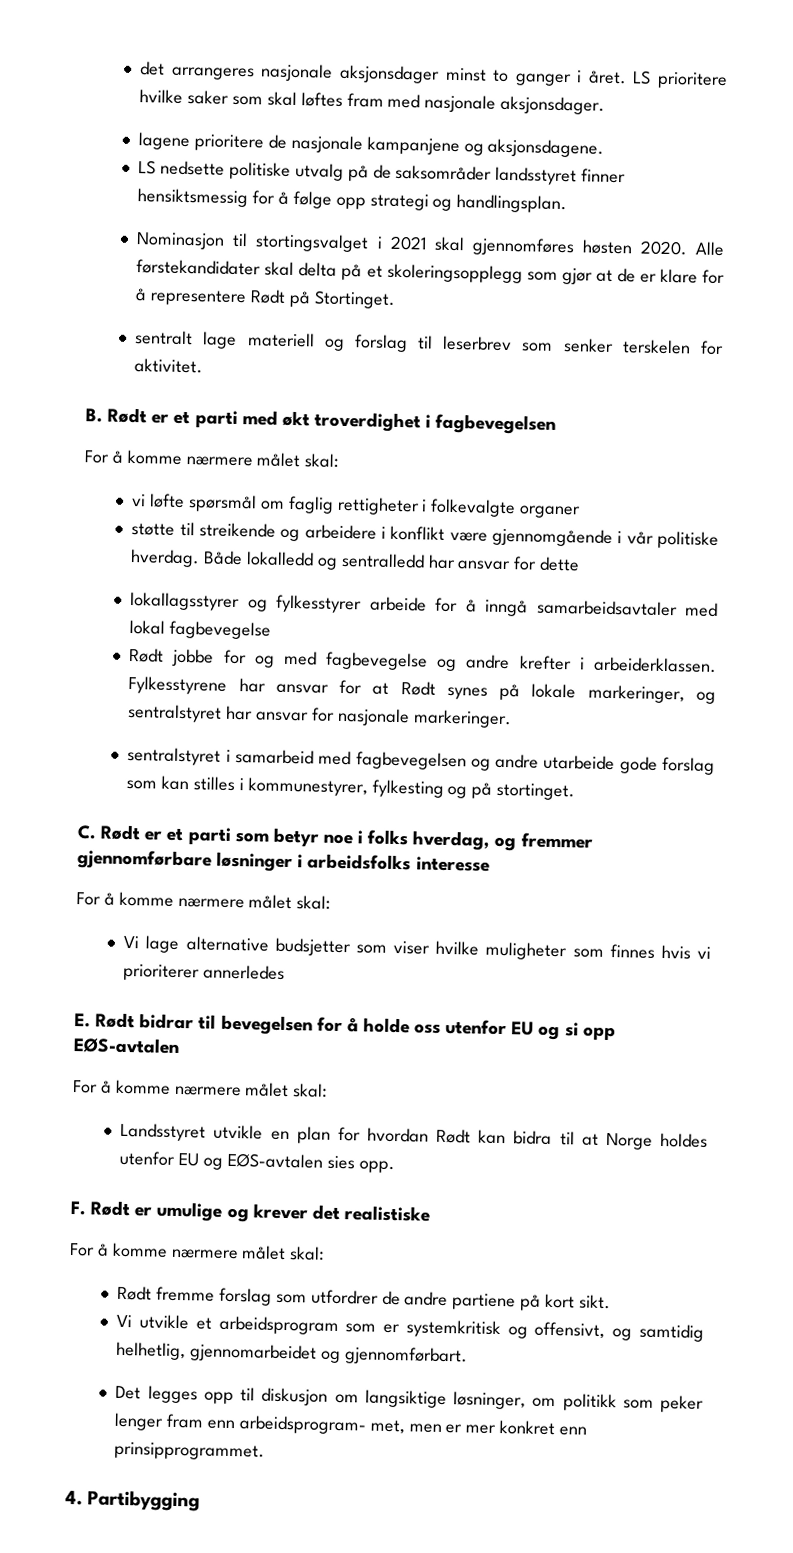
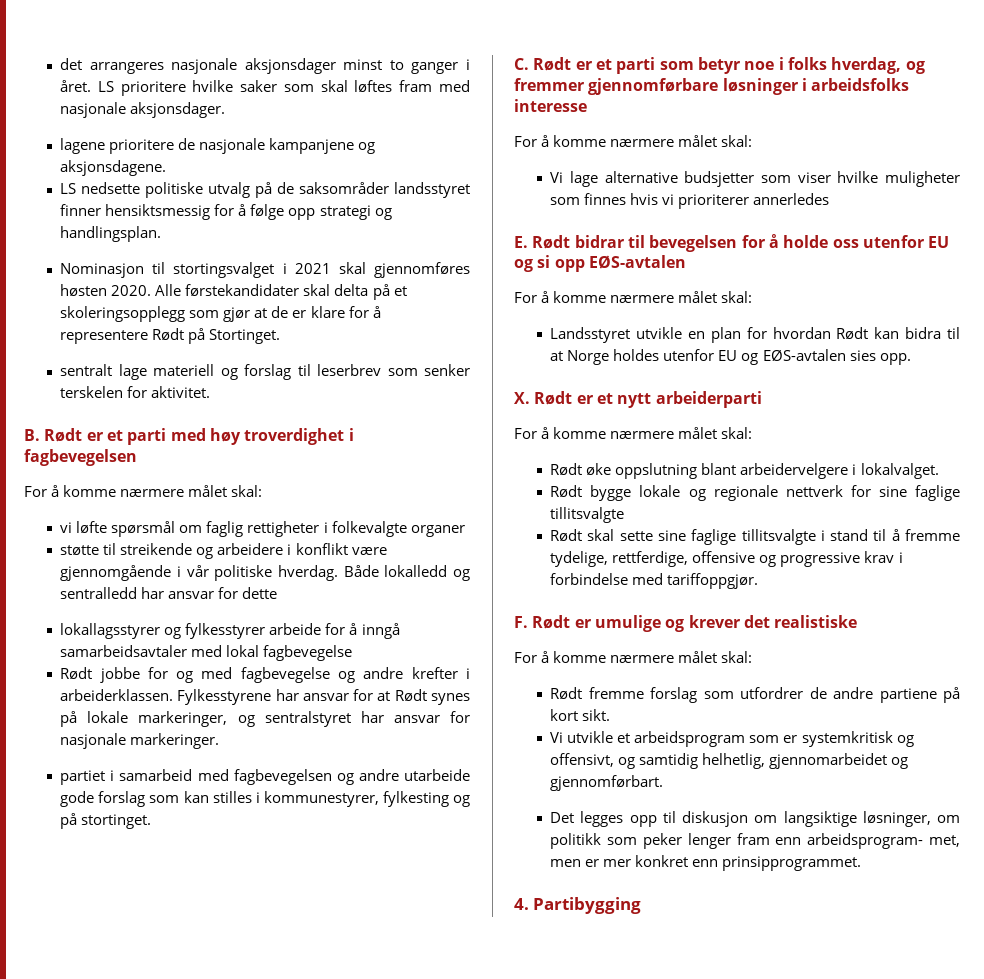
[281,410,310,427] økt -> [209,428,241,445] høy
[127,746,222,766] sentralstyret -> [60,770,106,785] partiet
(395, 1167) none -> [514,391,762,408] [514,427,753,439] [550,463,939,479] [550,485,960,501] [550,507,625,523] [550,529,960,545] [550,551,903,567] [550,573,759,589] // X. Rødt er et nytt arbeiderparti // For å komme nærmere målet skal: // Rødt øke oppslutning blant arbeidervelgere i lokalvalget. // Rødt bygge lokale og regionale nettverk for sine faglige tillitsvalgte // Rødt skal sette sine faglige tillitsvalgte i stand til å fremme tydelige, rettferdige, offensive og progressive krav i forbindelse med tariffoppgjør.

